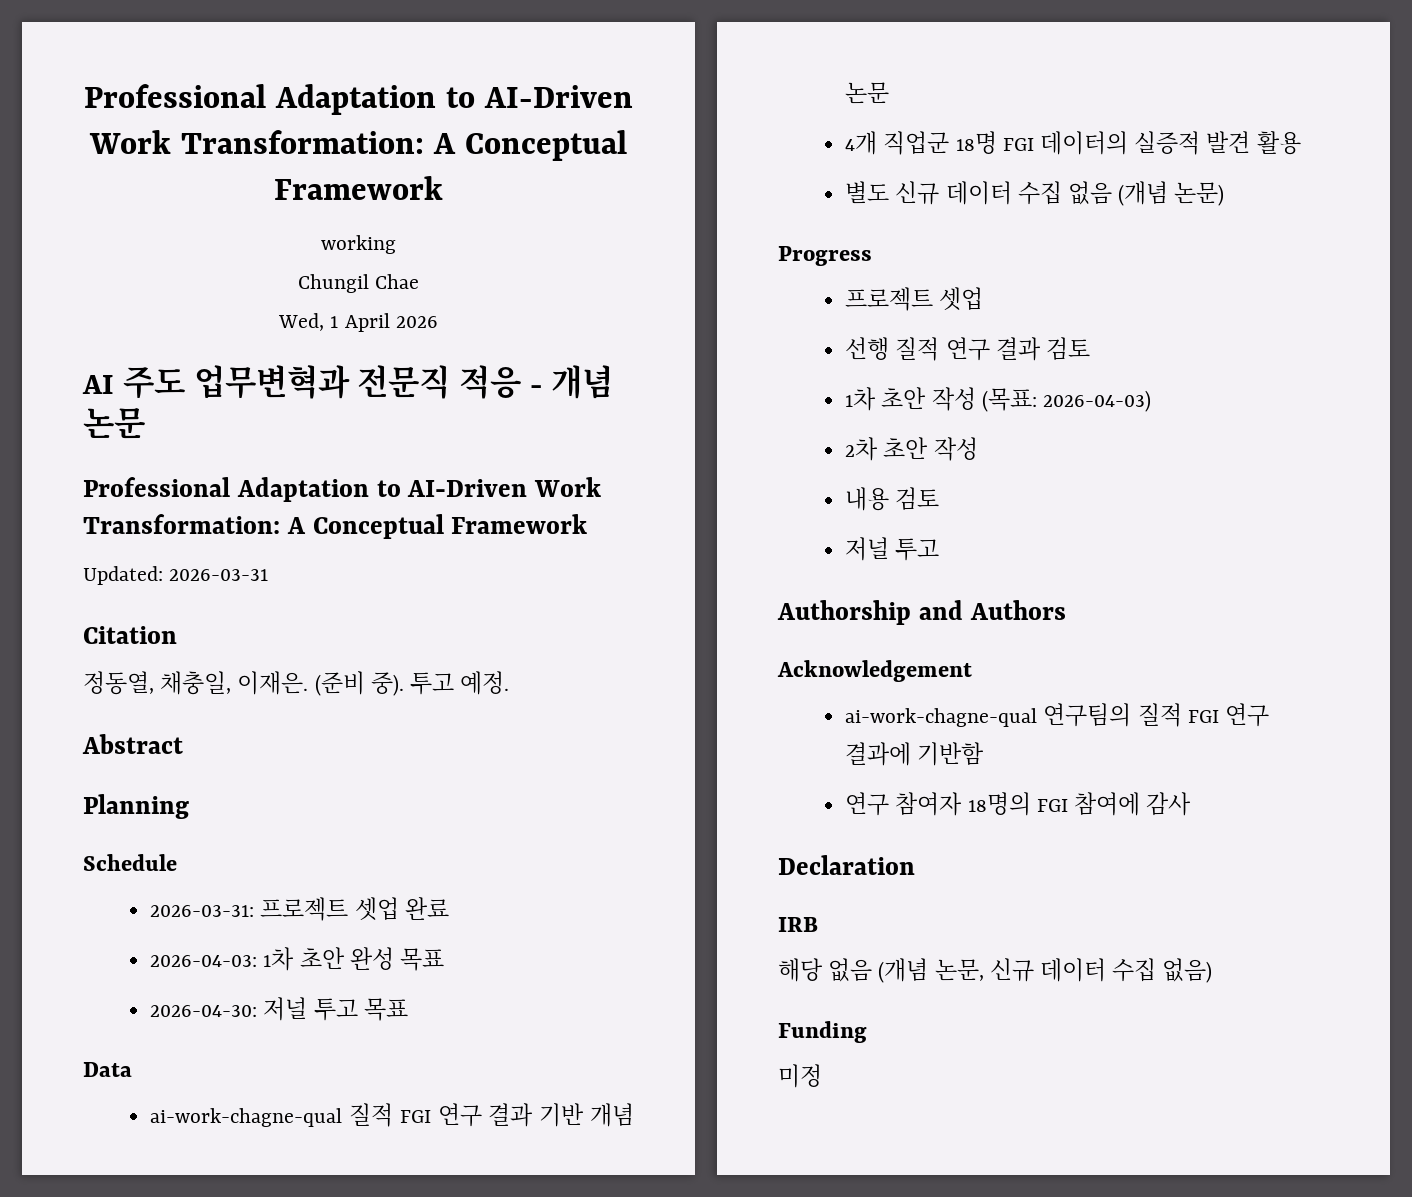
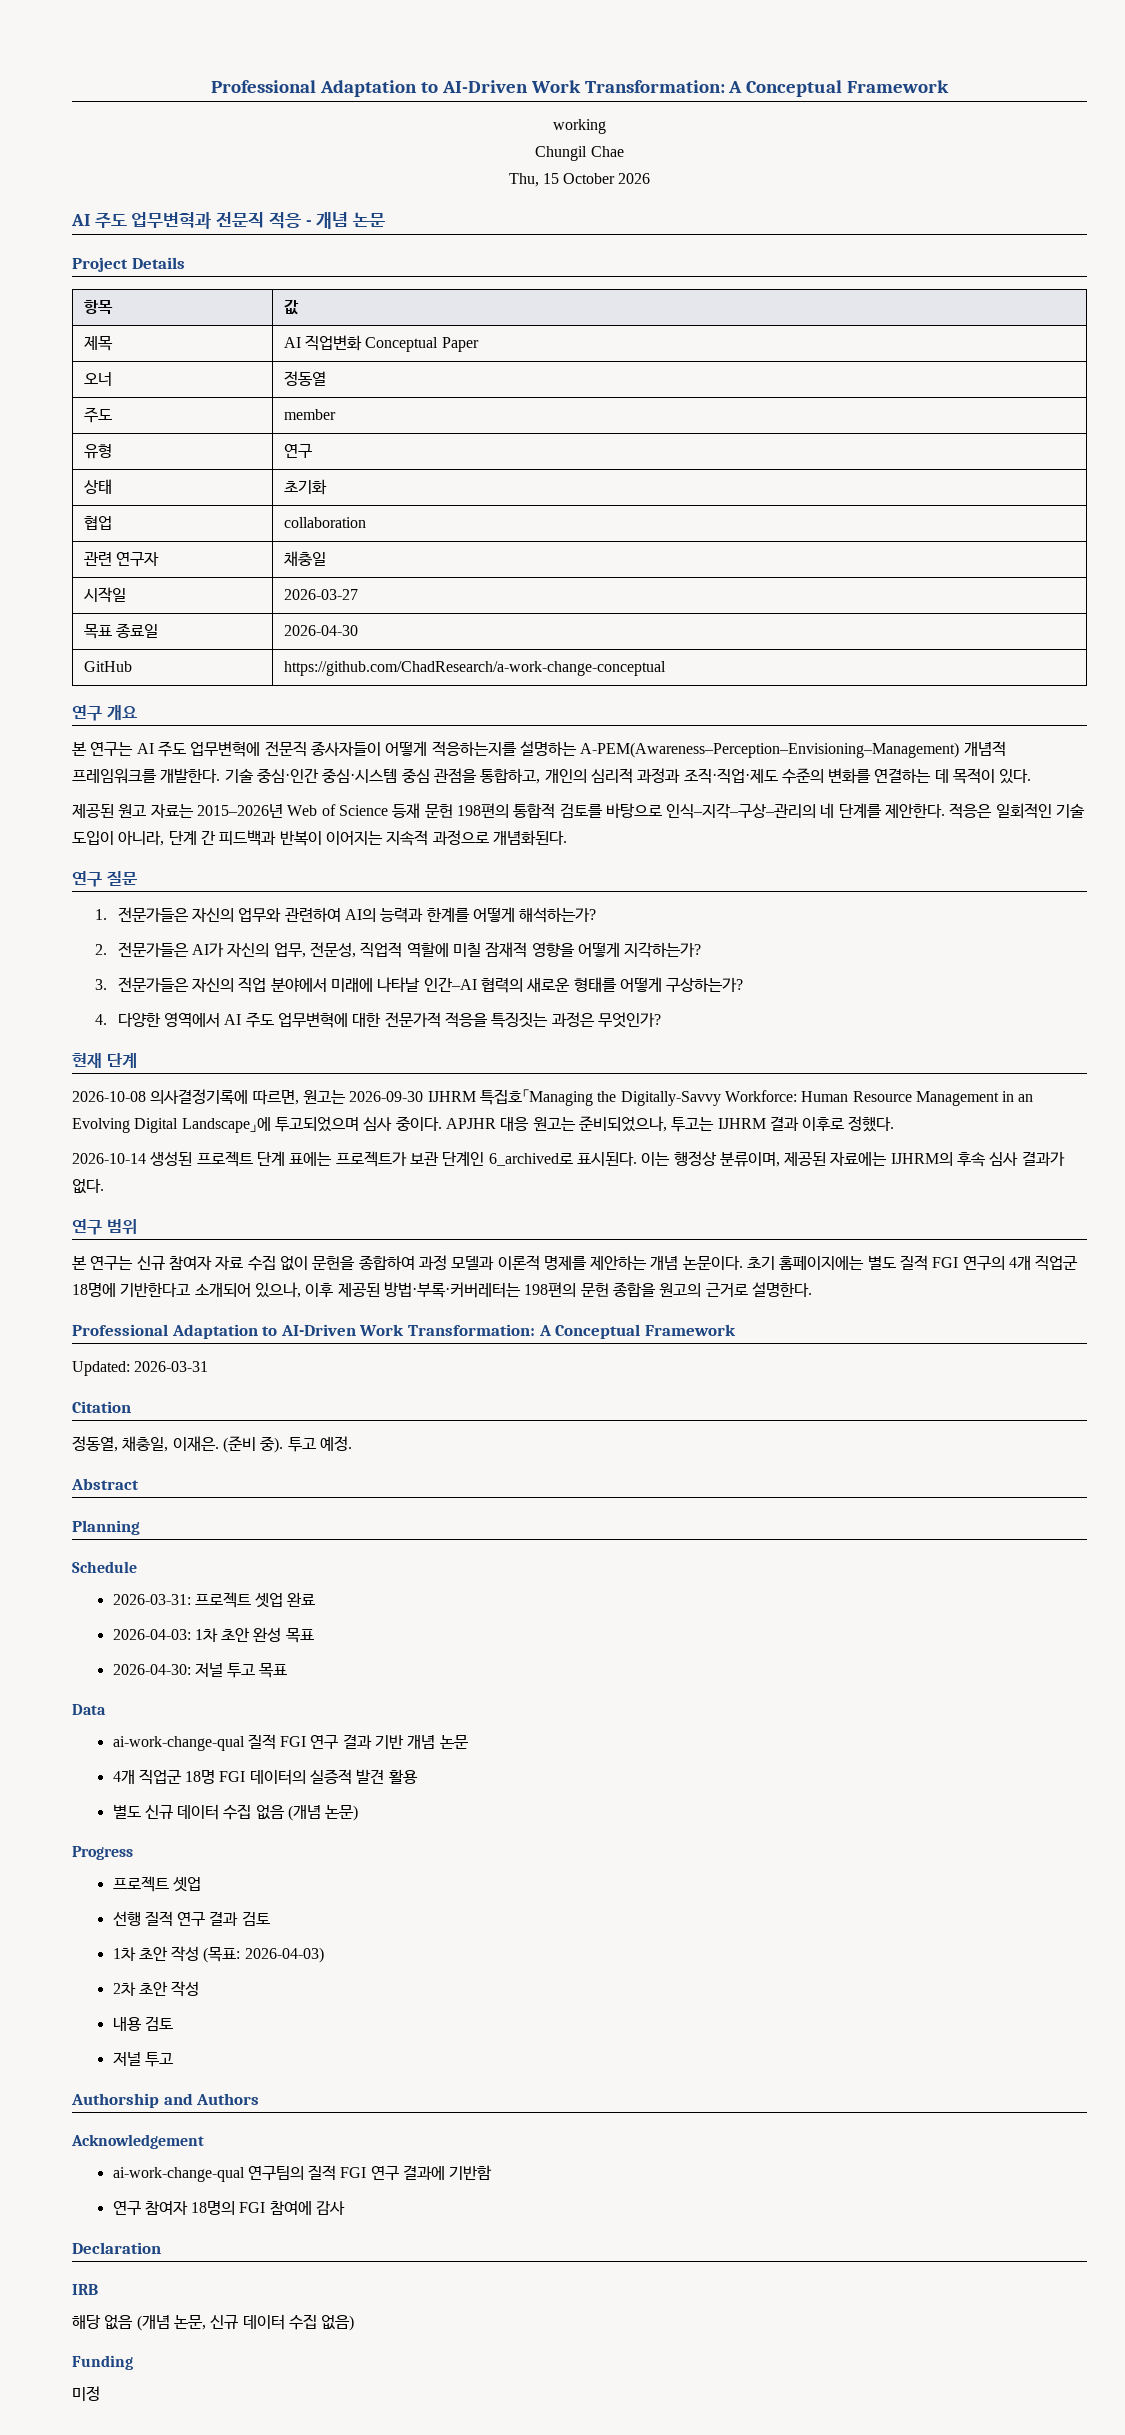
[278,313,390,332] Wed, 1 April -> [508,173,616,187] Thu, 15 October
(145, 423) none -> [72,257,185,272] [83,300,113,314] [283,299,299,315] [83,336,113,351] [283,335,479,352] [83,372,112,386] [283,371,326,386] [83,407,112,423] [283,409,336,420] [83,444,112,459] [283,444,312,458] [83,479,112,494] [283,479,327,495] [83,516,112,530] [283,517,366,528] [83,552,160,566] [283,551,326,566] [83,587,126,603] [283,589,358,600] [83,623,159,639] [283,625,358,636] [83,661,132,672] [283,661,666,676] [72,705,137,721] [72,741,1006,758] [72,768,1032,784] [72,803,1086,819] [72,830,567,846] [72,871,138,887] [94,907,597,923] [94,942,702,958] [94,977,744,993] [94,1012,661,1028] [72,1053,137,1068] [72,1089,1034,1106] [72,1116,895,1133] [72,1151,1065,1167] [72,1179,104,1194] [72,1219,137,1235] [72,1255,1079,1271] [72,1282,812,1298] // Project Details // 항목 | 값 // 제목 | AI 직업변화 Conceptual Paper // 오너 | 정동열 // 주도 | member // 유형 | 연구 // 상태 | 초기화 // 협업 | collaboration // 관련 연구자 | 채충일 // 시작일 | 2026-03-27 // 목표 종료일 | 2026-04-30 // GitHub | https://github.com/ChadResearch/a-work-change-conceptual // 연구 개요 // 본 연구는 AI 주도 업무변혁에 전문직 종사자들이 어떻게 적응하는지를 설명하는 A-PEM(Awareness–Perception–Envisioning–Management) 개념적 프레임워크를 개발한다. 기술 중심·인간 중심·시스템 중심 관점을 통합하고, 개인의 심리적 과정과 조직·직업·제도 수준의 변화를 연결하는 데 목적이 있다. // 제공된 원고 자료는 2015–2026년 Web of Science 등재 문헌 198편의 통합적 검토를 바탕으로 인식–지각–구상–관리의 네 단계를 제안한다. 적응은 일회적인 기술 도입이 아니라, 단계 간 피드백과 반복이 이어지는 지속적 과정으로 개념화된다. // 연구 질문 // 1. 전문가들은 자신의 업무와 관련하여 AI의 능력과 한계를 어떻게 해석하는가? // 2. 전문가들은 AI가 자신의 업무, 전문성, 직업적 역할에 미칠 잠재적 영향을 어떻게 지각하는가? // 3. 전문가들은 자신의 직업 분야에서 미래에 나타날 인간–AI 협력의 새로운 형태를 어떻게 구상하는가? // 4. 다양한 영역에서 AI 주도 업무변혁에 대한 전문가적 적응을 특징짓는 과정은 무엇인가? // 현재 단계 // 2026-10-08 의사결정기록에 따르면, 원고는 2026-09-30 IJHRM 특집호「Managing the Digitally-Savvy Workforce: Human Resource Management in an Evolving Digital Landscape」에 투고되었으며 심사 중이다. APJHR 대응 원고는 준비되었으나, 투고는 IJHRM 결과 이후로 정했다. // 2026-10-14 생성된 프로젝트 단계 표에는 프로젝트가 보관 단계인 6_archived로 표시된다. 이는 행정상 분류이며, 제공된 자료에는 IJHRM의 후속 심사 결과가 없다. // 연구 범위 // 본 연구는 신규 참여자 자료 수집 없이 문헌을 종합하여 과정 모델과 이론적 명제를 제안하는 개념 논문이다. 초기 홈페이지에는 별도 질적 FGI 연구의 4개 직업군 18명에 기반한다고 소개되어 있으나, 이후 제공된 방법·부록·커버레터는 198편의 문헌 종합을 원고의 근거로 설명한다.
[150,1108,343,1127] ai-work-chagne-qual -> [112,1736,245,1751] ai-work-change-qual
[845,708,1038,727] ai-work-chagne-qual -> [112,2167,245,2182] ai-work-change-qual

